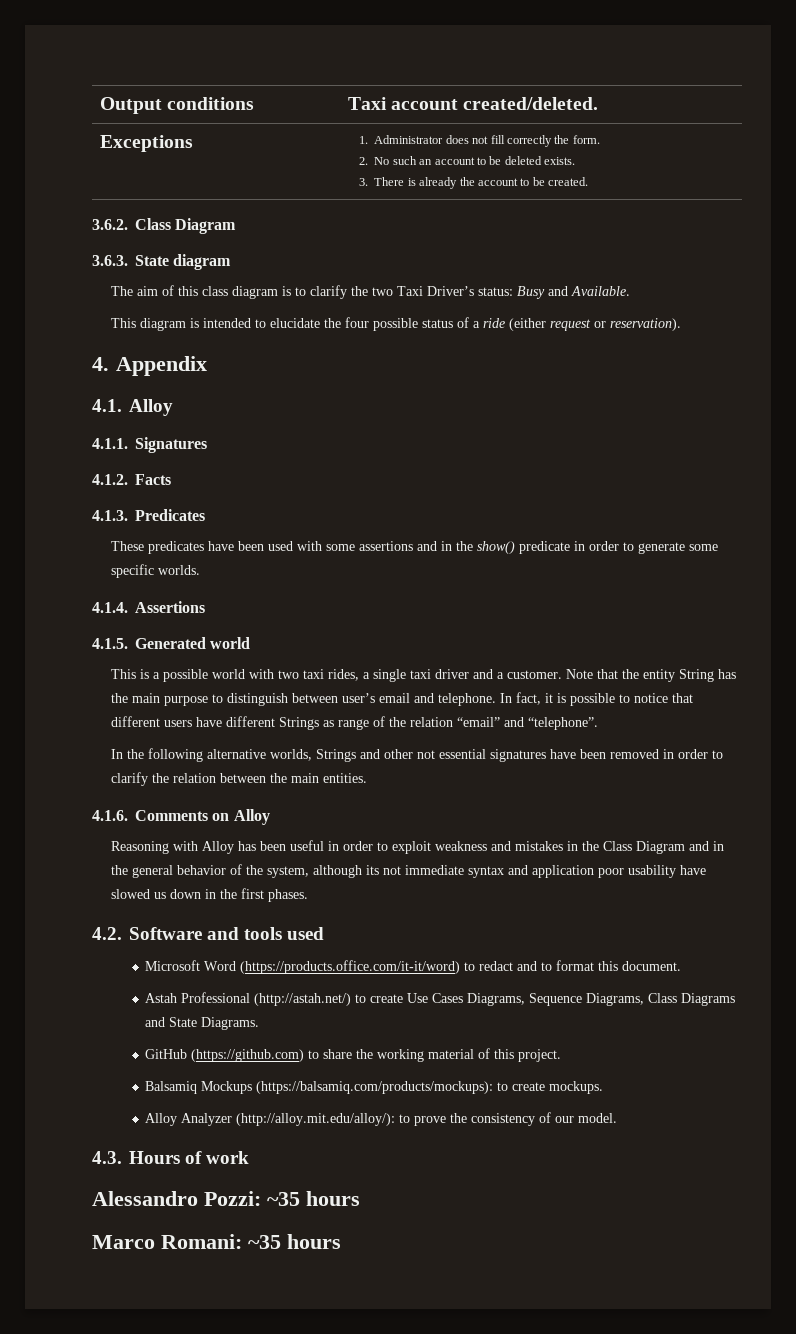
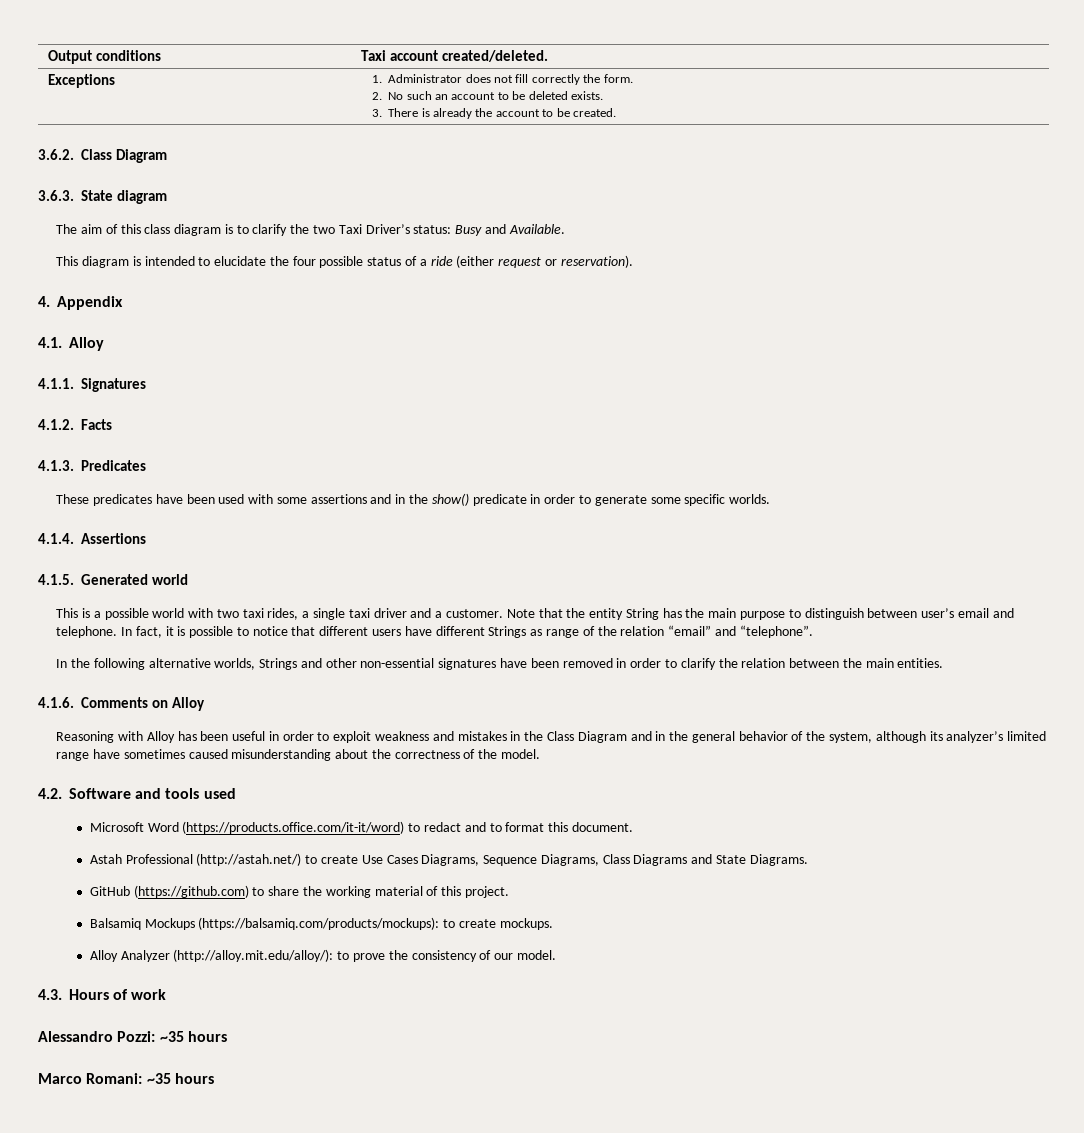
[417,749,487,759] not essential -> [360,658,435,668] non-essential
[383,865,707,878] [111,888,309,902] not immediate syntax and application poor usability have slowed us down in the first phases. -> [946,731,1047,743] [56,749,541,761] analyzer’s limited range have sometimes caused misunderstanding about the correctness of the model.

